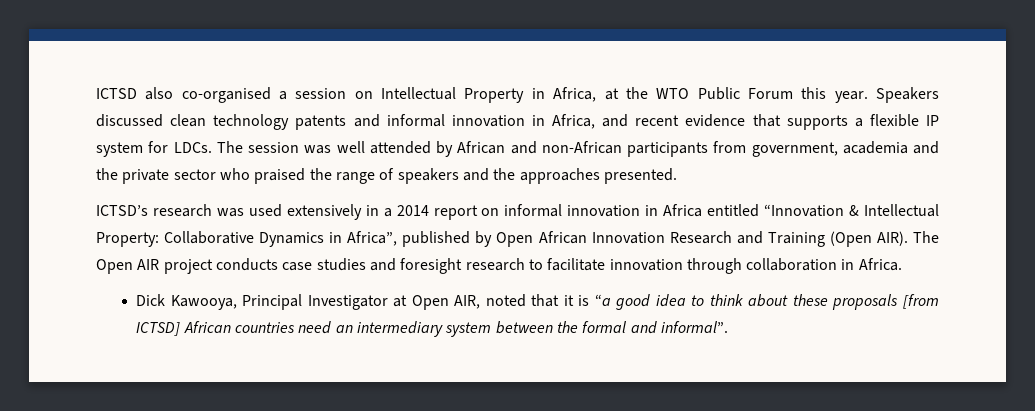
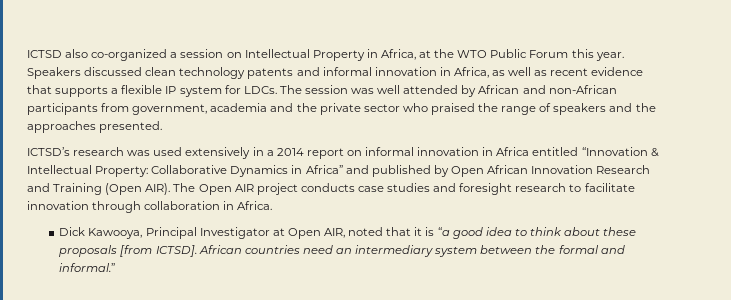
[181,87,271,103] co-organised -> [91,49,168,61] co-organized
[602,114,629,127] and -> [492,67,548,76] as well as
[347,231,398,246] Africa”, -> [305,165,369,174] Africa” and
[136,322,181,336] ICTSD] -> [155,245,197,257] ICTSD].
[660,321,728,333] informal”. -> [59,263,116,272] informal.”

